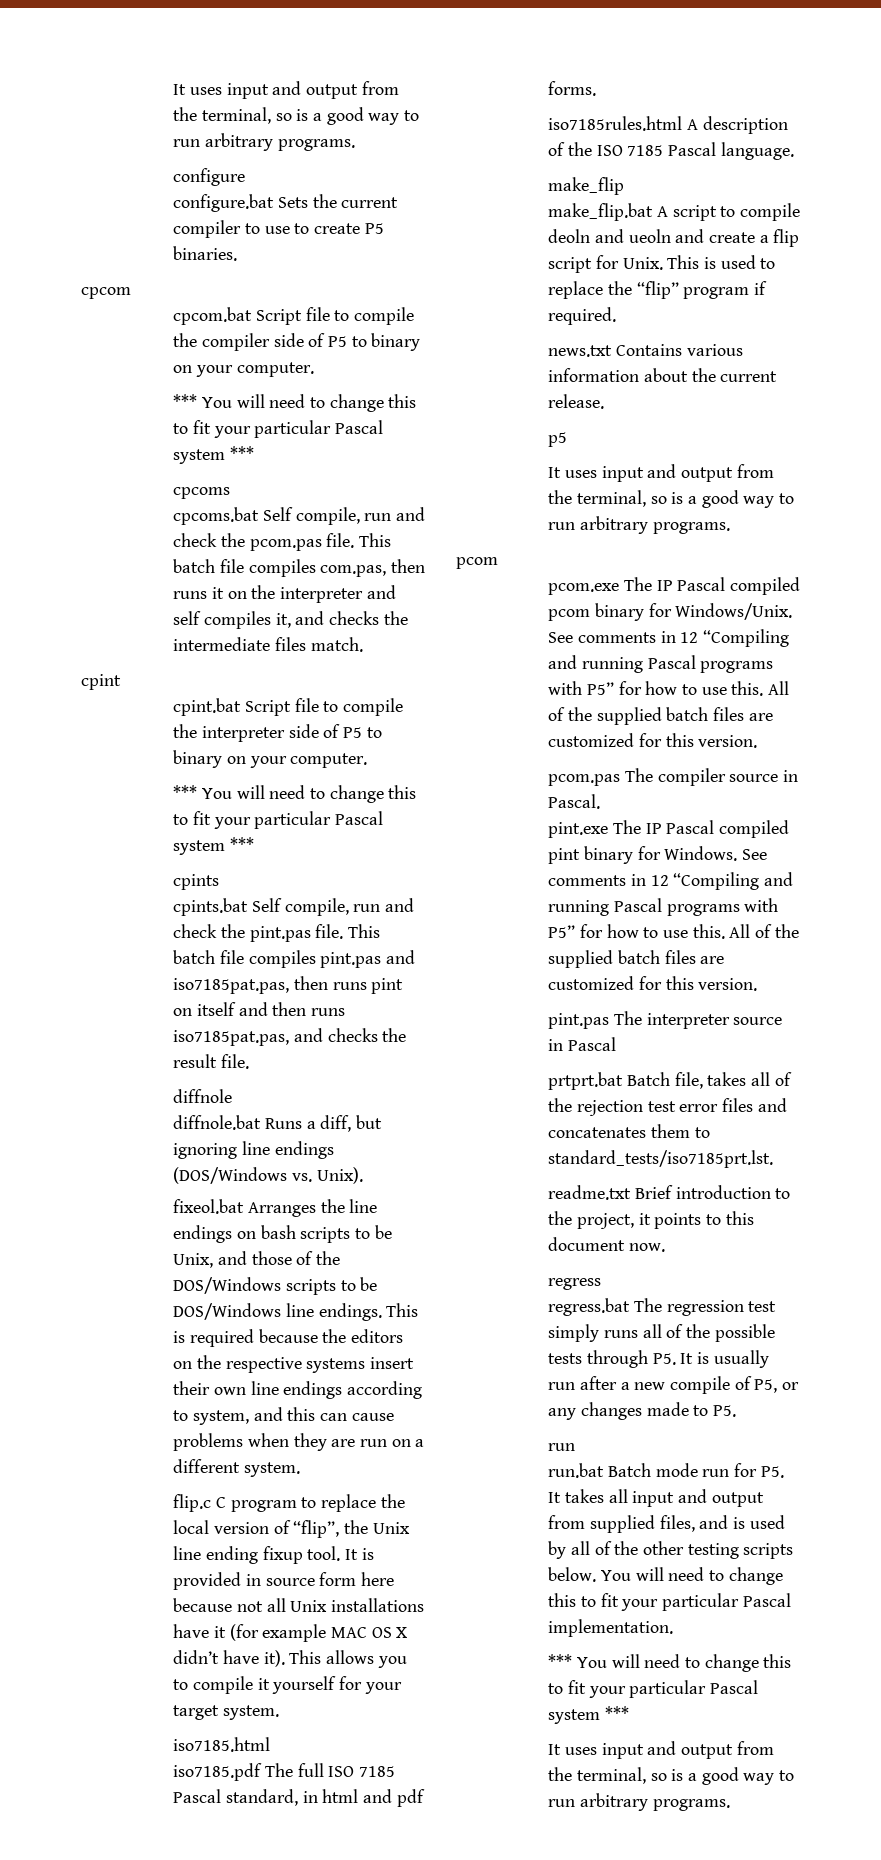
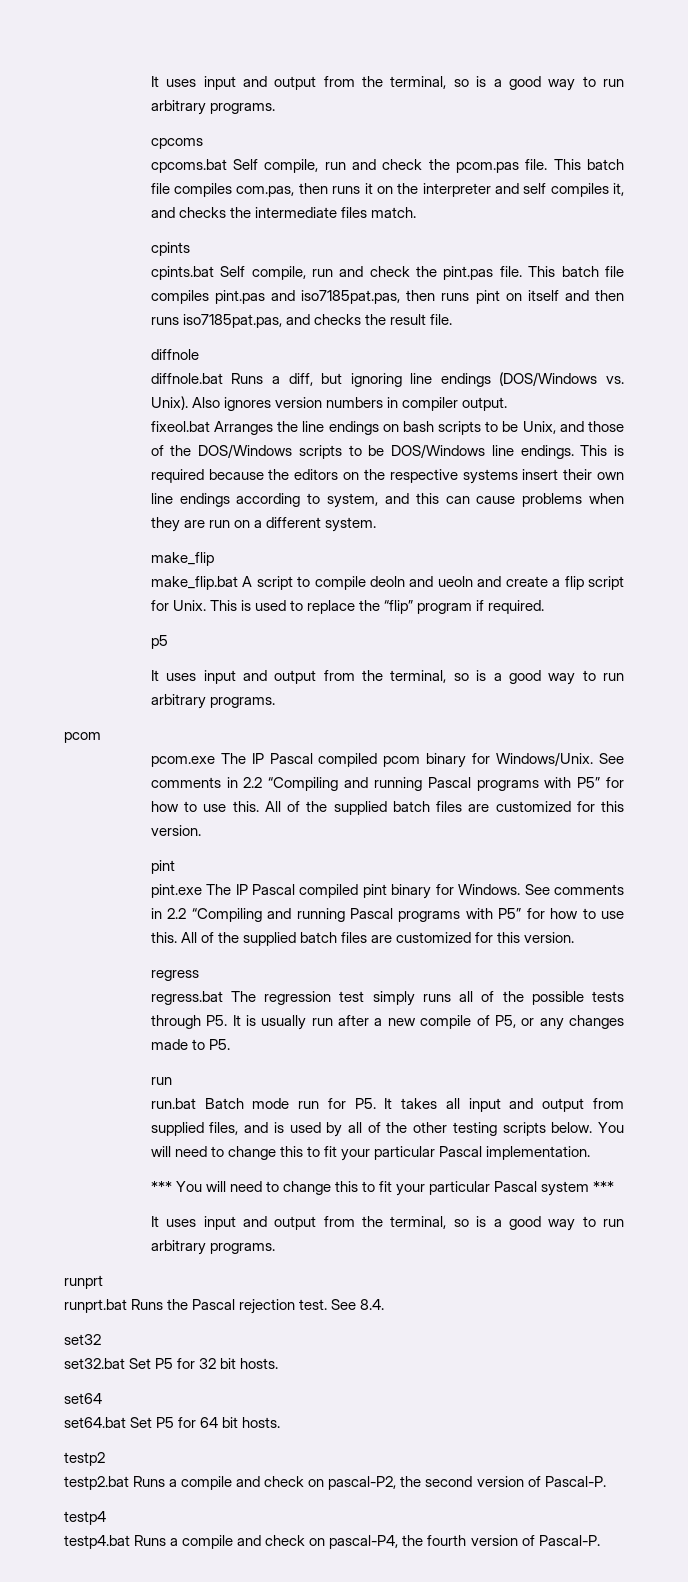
[173,168,246,186] [173,194,399,212] [173,220,384,238] [173,246,238,261] [81,287,131,299] [173,307,414,325] [173,333,421,351] [173,362,314,377] [173,394,417,412] [173,420,383,438] [173,446,254,464] // configure // configure.bat Sets the current compiler to use to create P5 binaries. // cpcom // cpcom.bat Script file to compile the compiler side of P5 to binary on your computer. // *** You will need to change this to fit your particular Pascal system *** -> (275, 108) none
[81,674,121,690] [173,698,403,716] [173,724,382,742] [173,750,368,768] [173,785,417,803] [173,811,383,829] [173,837,254,855] // cpint // cpint.bat Script file to compile the interpreter side of P5 to binary on your computer. // *** You will need to change this to fit your particular Pascal system *** -> (417, 212) none
(363, 1175) none -> [191,397,508,411] Also ignores version numbers in compiler output.
[173,1494,405,1512] [173,1520,410,1538] [173,1546,374,1564] [173,1572,394,1590] [173,1598,424,1612] [173,1624,408,1642] [173,1650,407,1668] [173,1676,402,1694] [173,1705,279,1720] [173,1737,271,1752] [173,1763,395,1781] [173,1789,425,1807] [548,81,597,96] [548,116,788,134] [548,142,794,160] // flip.c C program to replace the local version of “flip”, the Unix line ending fixup tool. It is provided in source form here because not all Unix installations have it (for example MAC OS X didn’t have it). This allows you to compile it yourself for your target system. // iso7185.html // iso7185.pdf The full ISO 7185 Pascal standard, in html and pdf forms. // iso7185rules.html A description of the ISO 7185 Pascal language. -> (377, 524) none
[548,344,743,357] [548,368,778,382] [548,394,605,409] // news.txt Contains various information about the current release. -> (545, 607) none
[680,632,699,643] 12 -> [243,777,263,788] 2.2
[548,768,798,786] [548,794,601,809] pcom.pas The compiler source in Pascal. -> [150,860,175,874] pint
[650,875,669,886] 12 -> [167,908,187,919] 2.2
[548,1011,783,1029] [548,1037,616,1051] [548,1072,792,1090] [548,1098,787,1116] [548,1124,710,1138] [548,1150,774,1168] [548,1185,791,1200] [548,1211,754,1229] [548,1237,665,1252] // pint.pas The interpreter source in Pascal // prtprt.bat Batch file, takes all of the rejection test error files and concatenates them to standard_tests/iso7185prt.lst. // readme.txt Brief introduction to the project, it points to this document now. -> (575, 937) none
(730, 1805) none -> [64,1275,103,1289] [64,1299,385,1314] [64,1334,101,1345] [64,1358,279,1369] [64,1393,102,1404] [64,1417,281,1428] [64,1452,105,1466] [64,1476,606,1490] [64,1511,106,1525] [64,1535,600,1549] // runprt // runprt.bat Runs the Pascal rejection test. See 8.4. // set32 // set32.bat Set P5 for 32 bit hosts. // set64 // set64.bat Set P5 for 64 bit hosts. // testp2 // testp2.bat Runs a compile and check on pascal-P2, the second version of Pascal-P. // testp4 // testp4.bat Runs a compile and check on pascal-P4, the fourth version of Pascal-P.

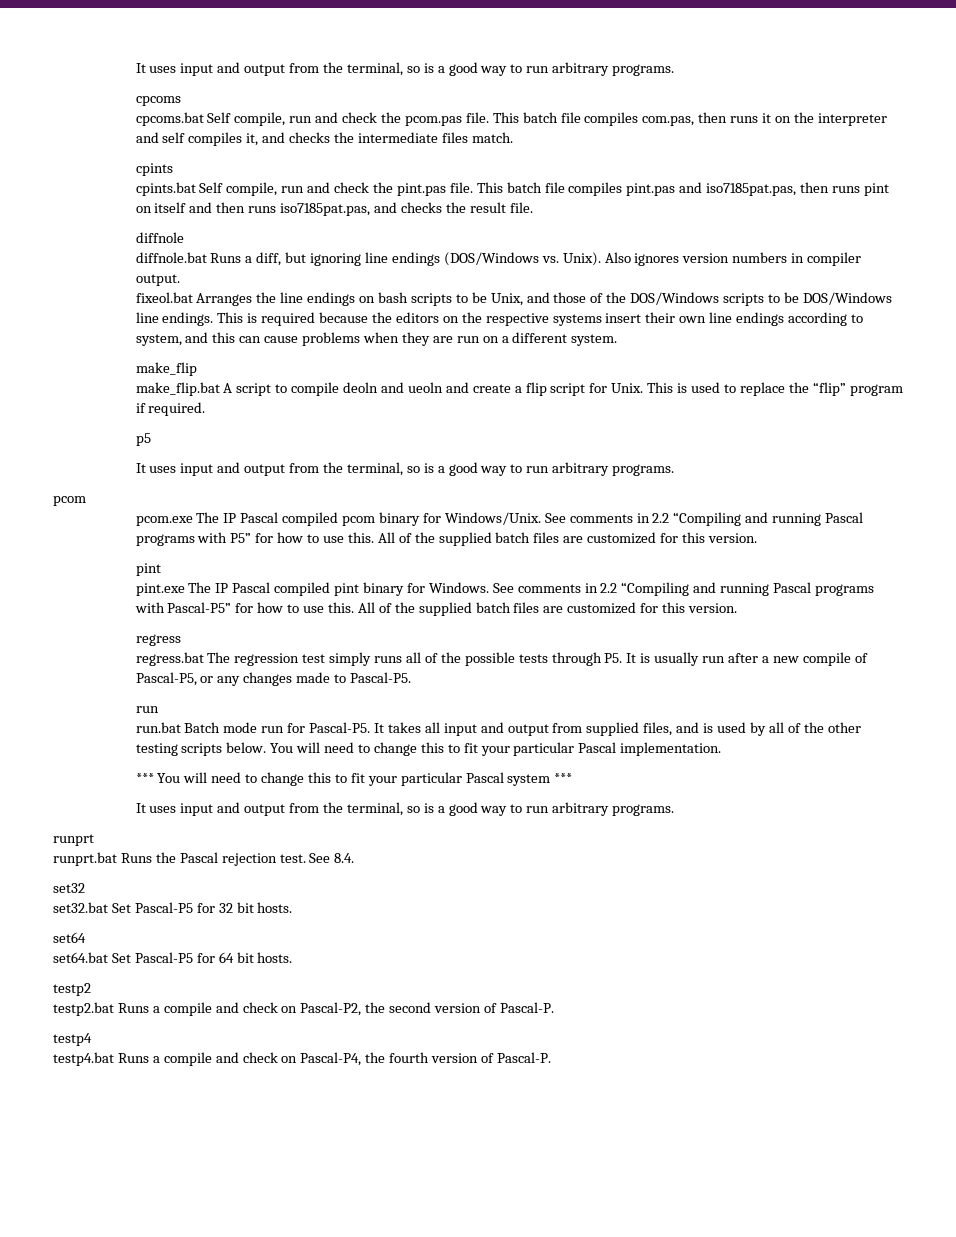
[498,908,522,919] P5” -> [167,602,232,613] Pascal-P5”
[494,1015,516,1028] P5, -> [135,672,197,686] Pascal-P5,
[208,1039,230,1050] P5. -> [349,672,411,683] Pascal-P5.
[354,1098,376,1109] P5. -> [309,722,371,733] Pascal-P5.
[155,1358,174,1369] P5 -> [134,902,193,913] Pascal-P5
[156,1417,175,1428] P5 -> [134,952,193,963] Pascal-P5
[328,1476,397,1490] pascal-P2, -> [300,1002,362,1016] Pascal-P2,
[329,1535,399,1549] pascal-P4, -> [300,1052,362,1066] Pascal-P4,

